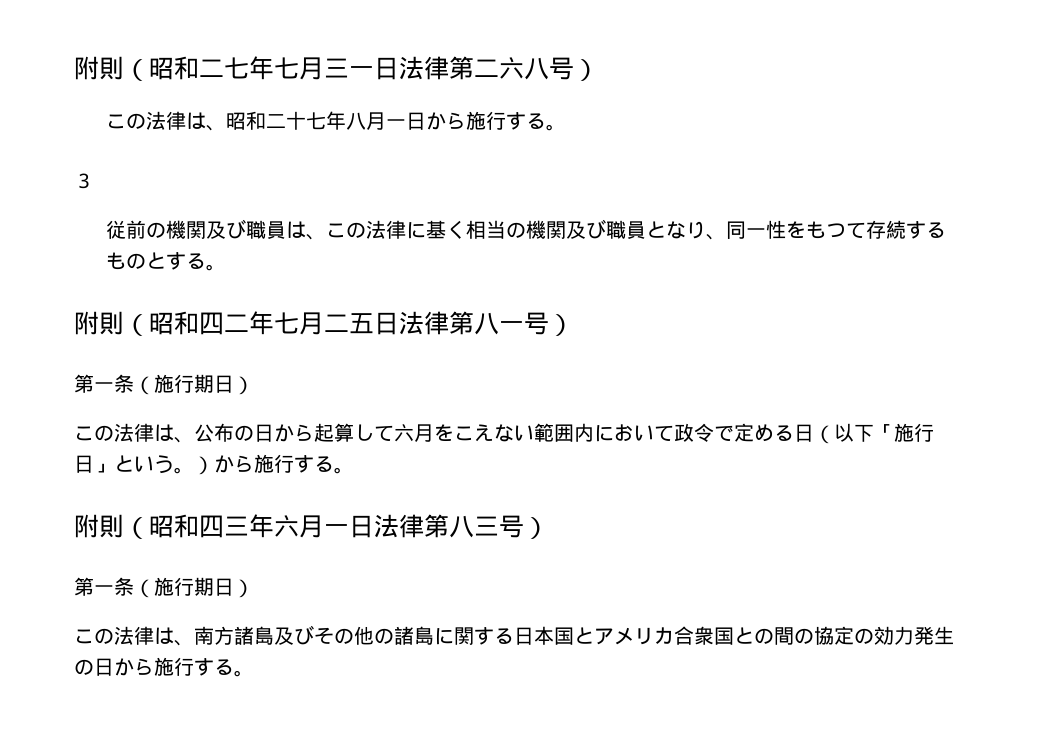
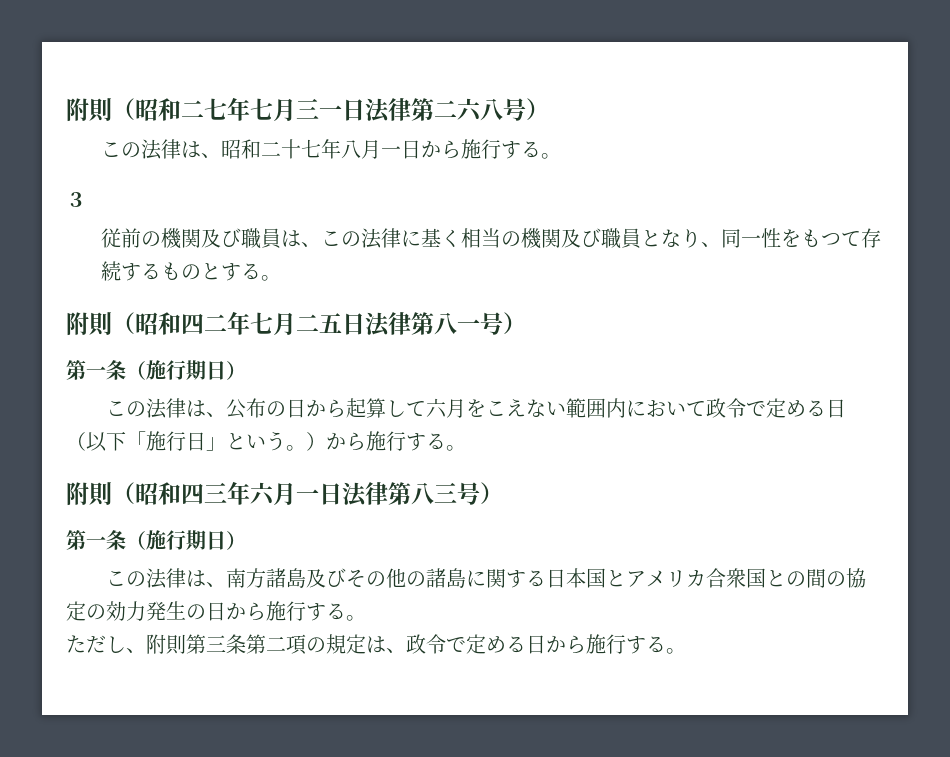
(254, 673) none -> [66,634,686,655] // ただし、附則第三条第二項の規定は、政令で定める日から施行する。

